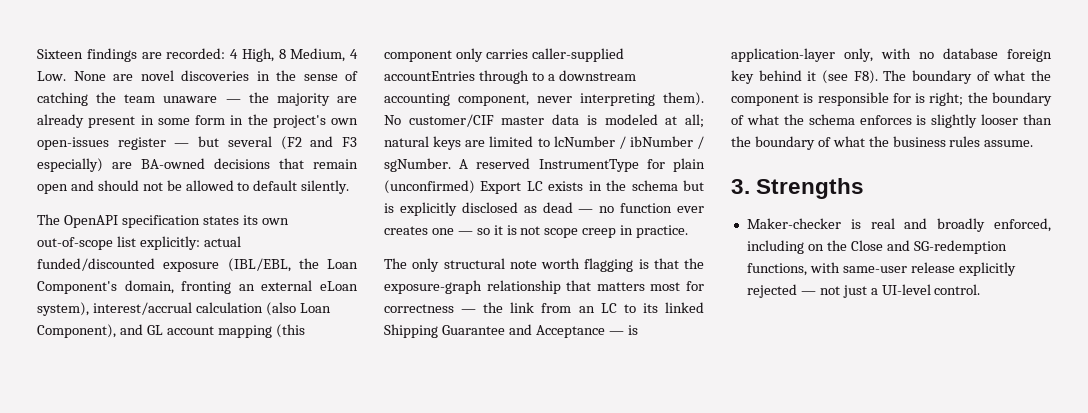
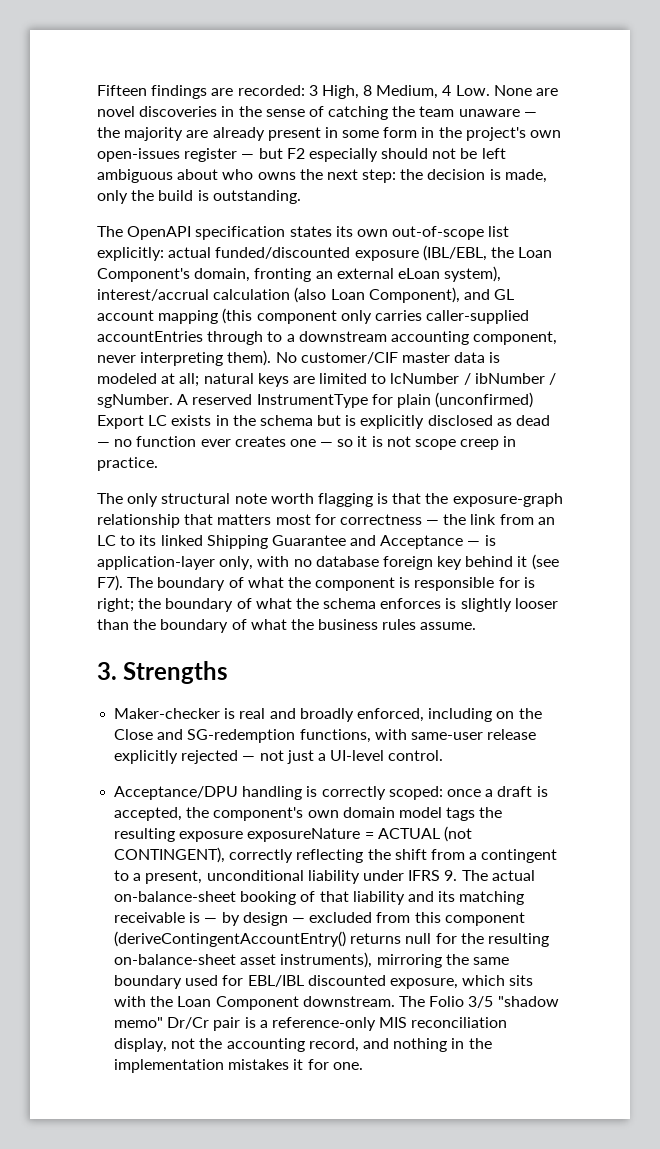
[37,49,83,59] Sixteen -> [97,85,147,96] Fifteen
[230,49,238,59] 4 -> [308,85,318,96] 3
[227,136,358,150] [37,158,358,172] [37,180,350,194] several (F2 and F3 especially) are BA-owned decisions that remain open and should not be allowed to default silently. -> [286,148,506,162] [97,169,547,183] [97,190,301,204] F2 especially should not be left ambiguous about who owns the next step: the decision is made, only the build is outstanding.
[853,70,878,84] F8). -> [97,575,123,591] F7).
(981, 289) none -> [114,786,548,800] [114,807,503,821] [114,826,472,842] [114,847,558,863] [114,870,535,884] [114,891,525,905] [114,912,525,926] [114,931,549,947] [114,952,509,968] [114,975,534,989] [114,996,559,1010] [114,1017,508,1031] [114,1038,492,1052] [114,1059,363,1073] // Acceptance/DPU handling is correctly scoped: once a draft is accepted, the component's own domain model tags the resulting exposure exposureNature = ACTUAL (not CONTINGENT), correctly reflecting the shift from a contingent to a present, unconditional liability under IFRS 9. The actual on-balance-sheet booking of that liability and its matching receivable is — by design — excluded from this component (deriveContingentAccountEntry() returns null for the resulting on-balance-sheet asset instruments), mirroring the same boundary used for EBL/IBL discounted exposure, which sits with the Loan Component downstream. The Folio 3/5 "shadow memo" Dr/Cr pair is a reference-only MIS reconciliation display, not the accounting record, and nothing in the implementation mistakes it for one.

